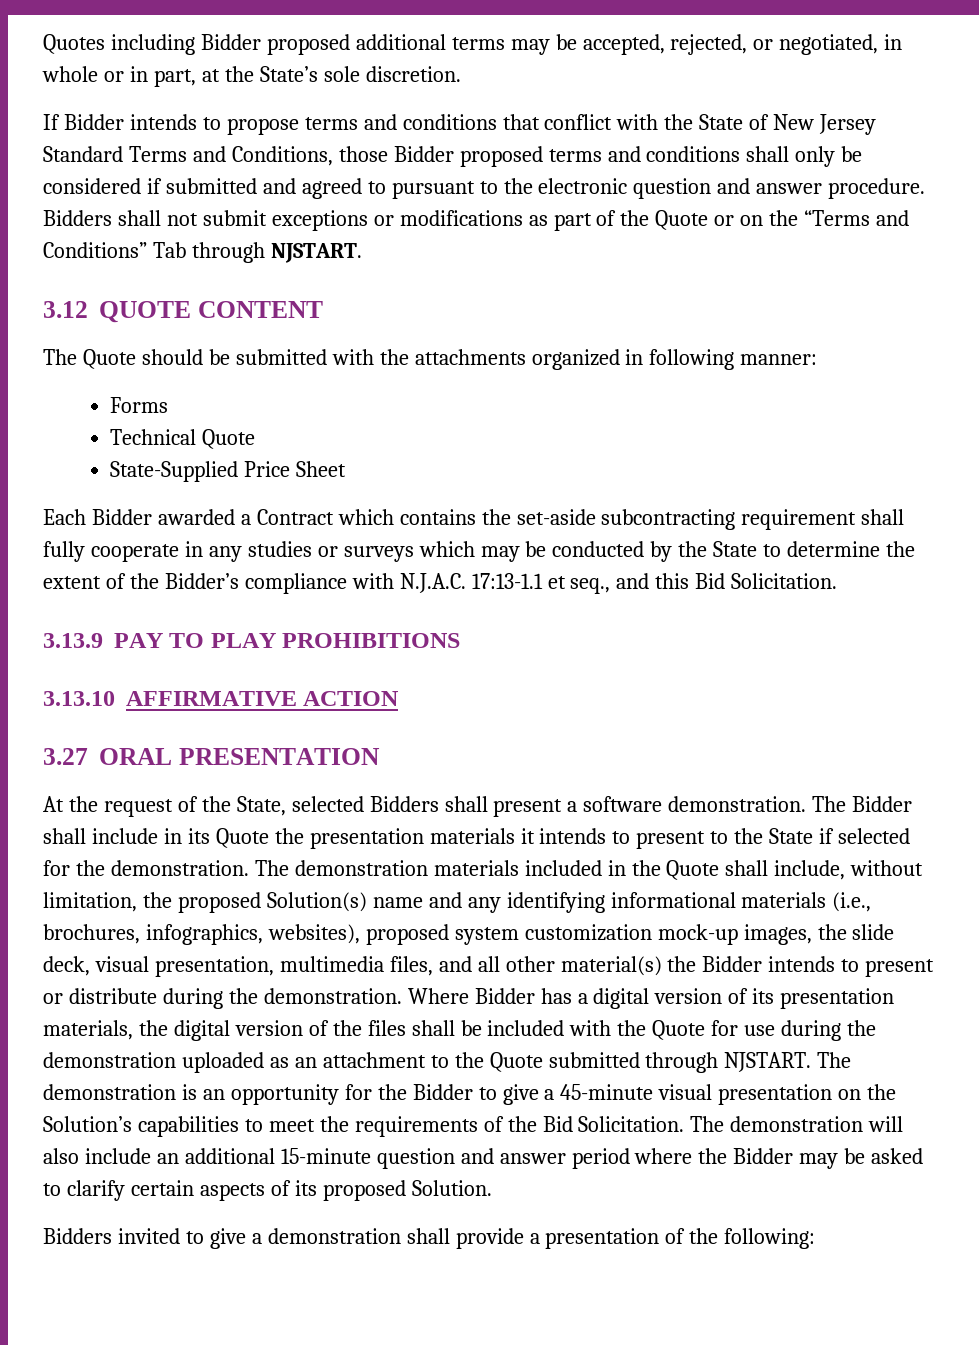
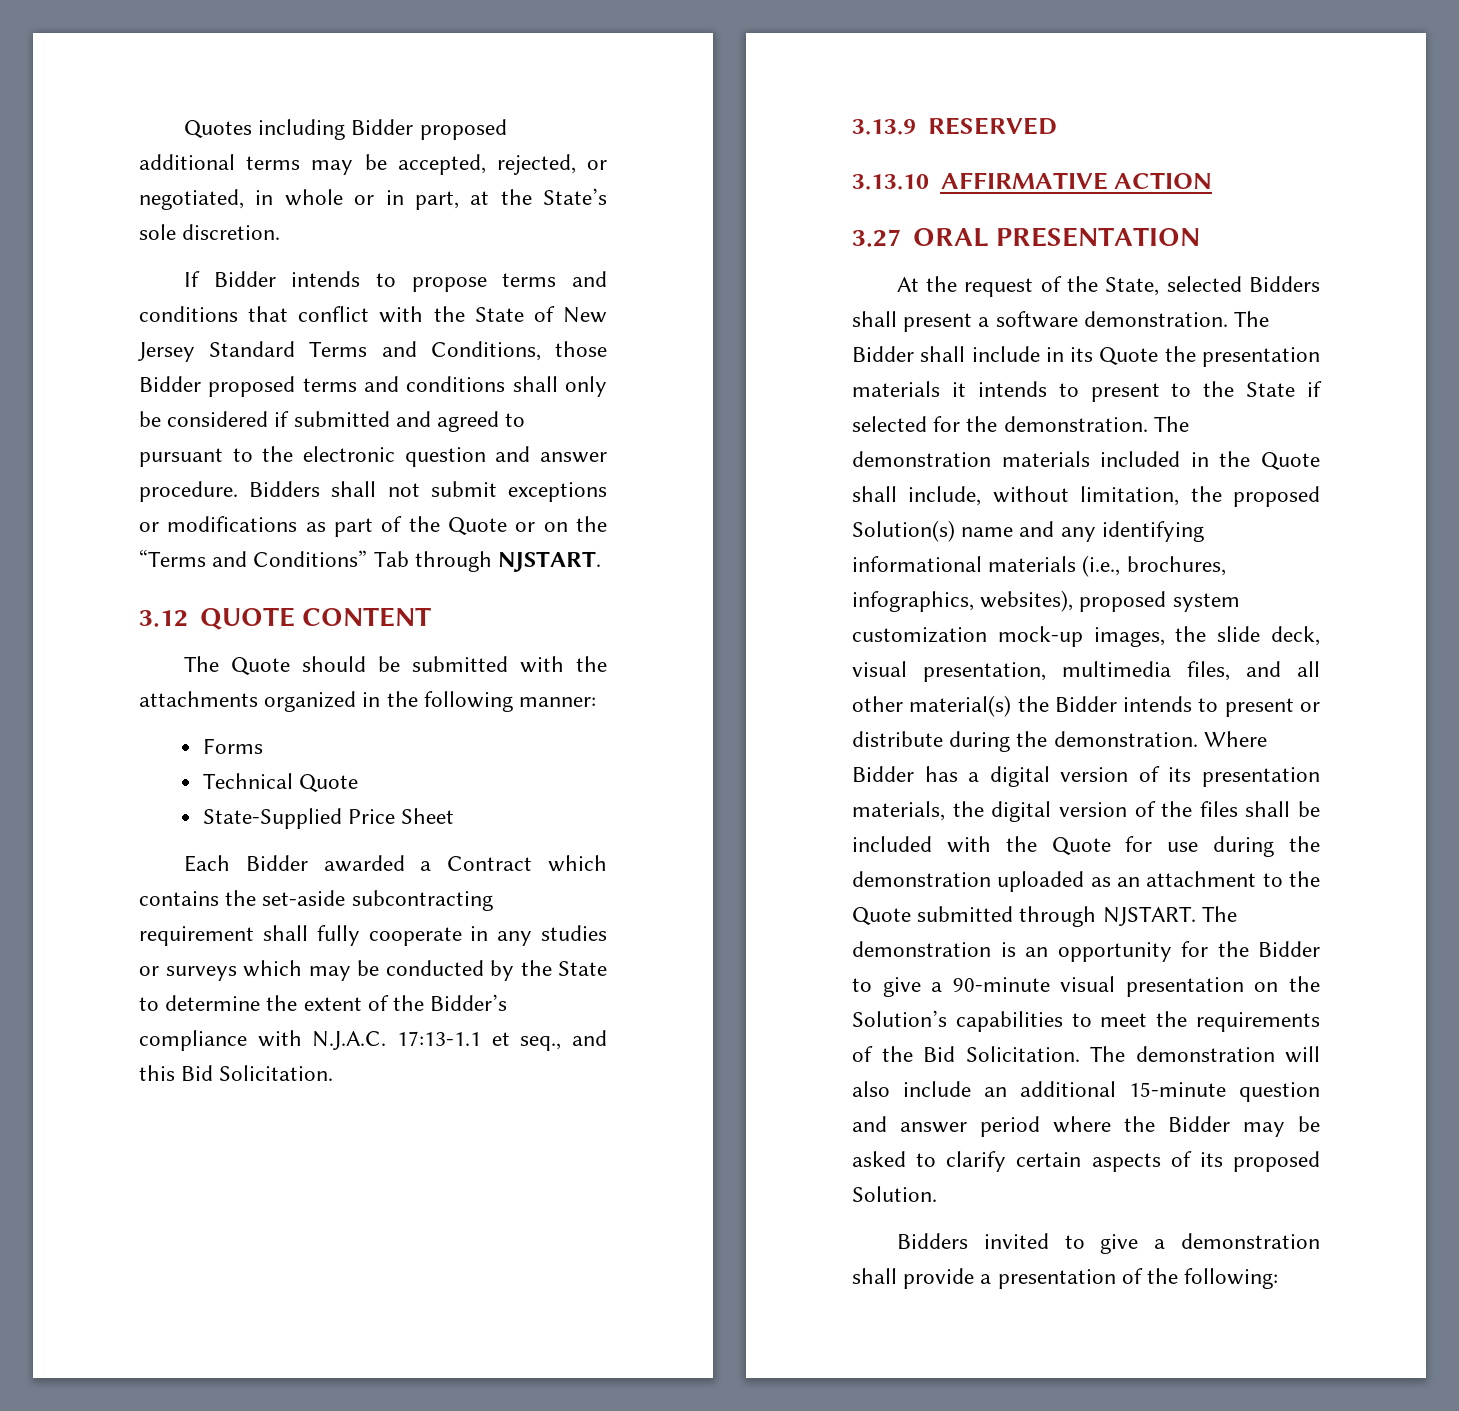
(644, 357) none -> [386,691,418,707] the
[114,633,461,648] PAY TO PLAY PROHIBITIONS -> [927,117,1057,135] RESERVED
[560,1084,654,1100] 45-minute -> [952,977,1050,992] 90-minute

